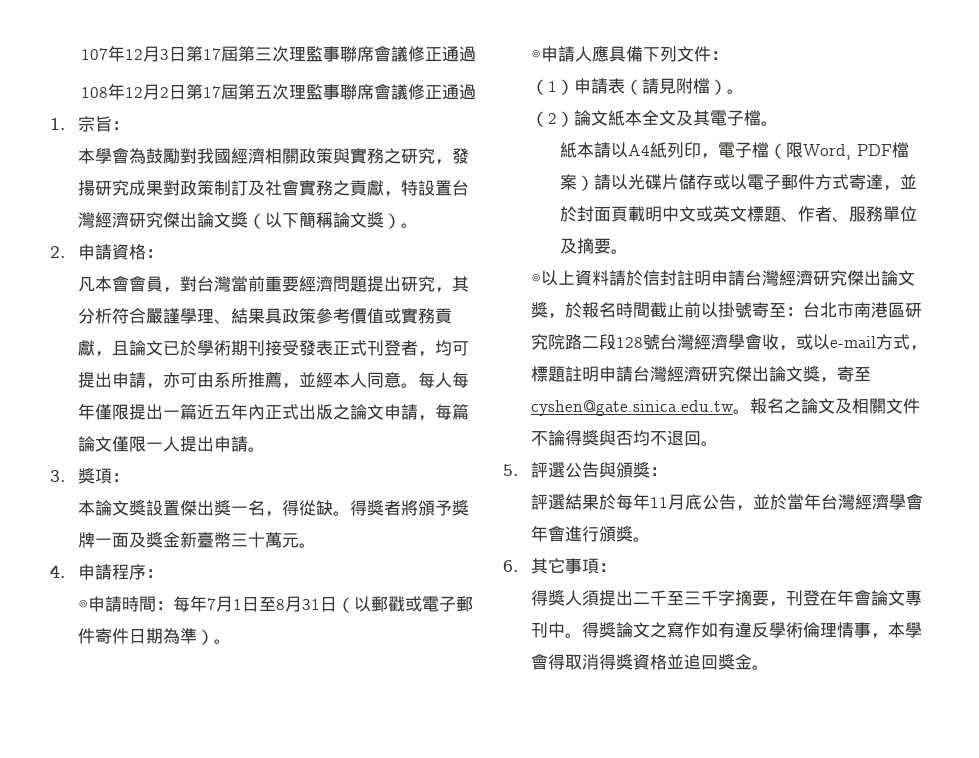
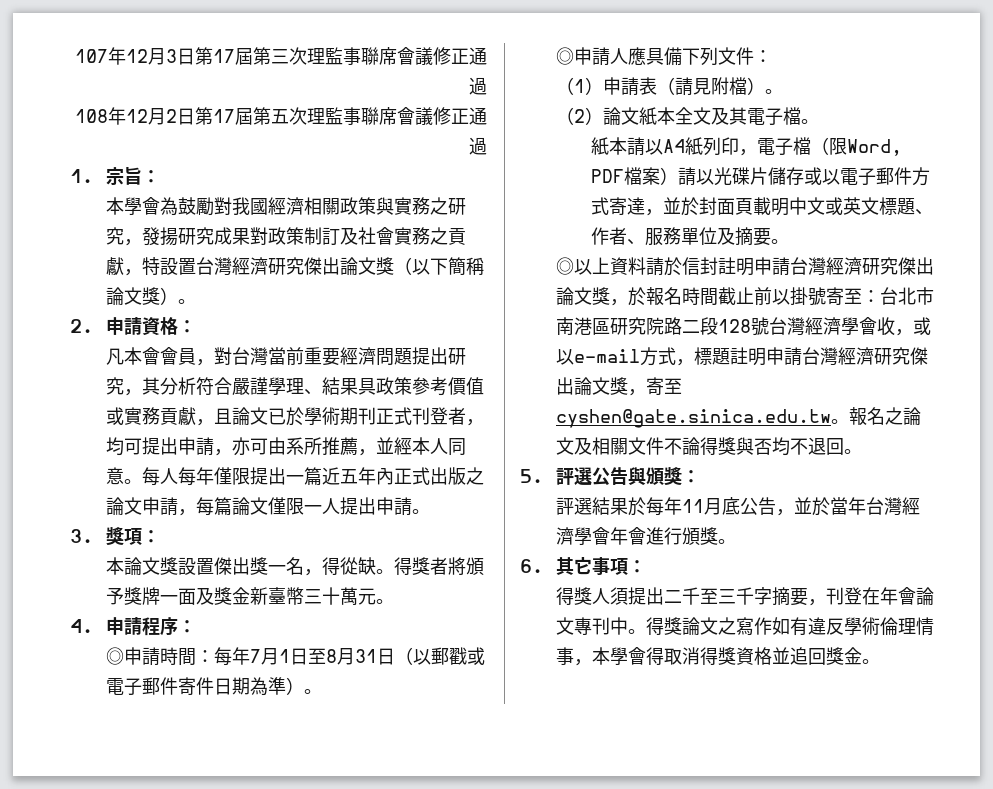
[265,340,334,356] 接受發表 -> (376, 416) none

